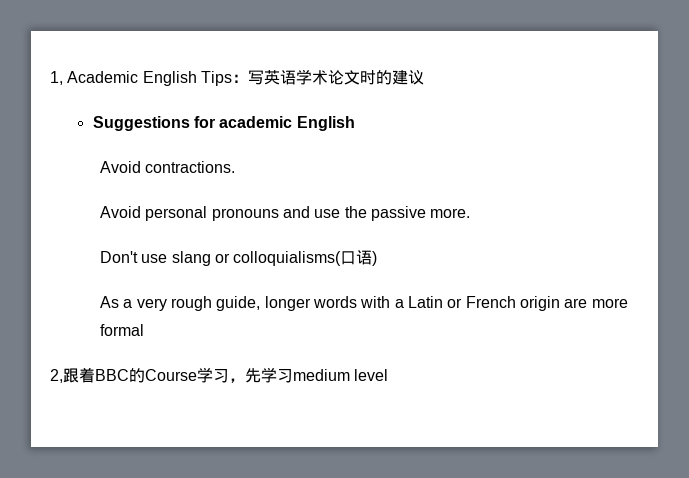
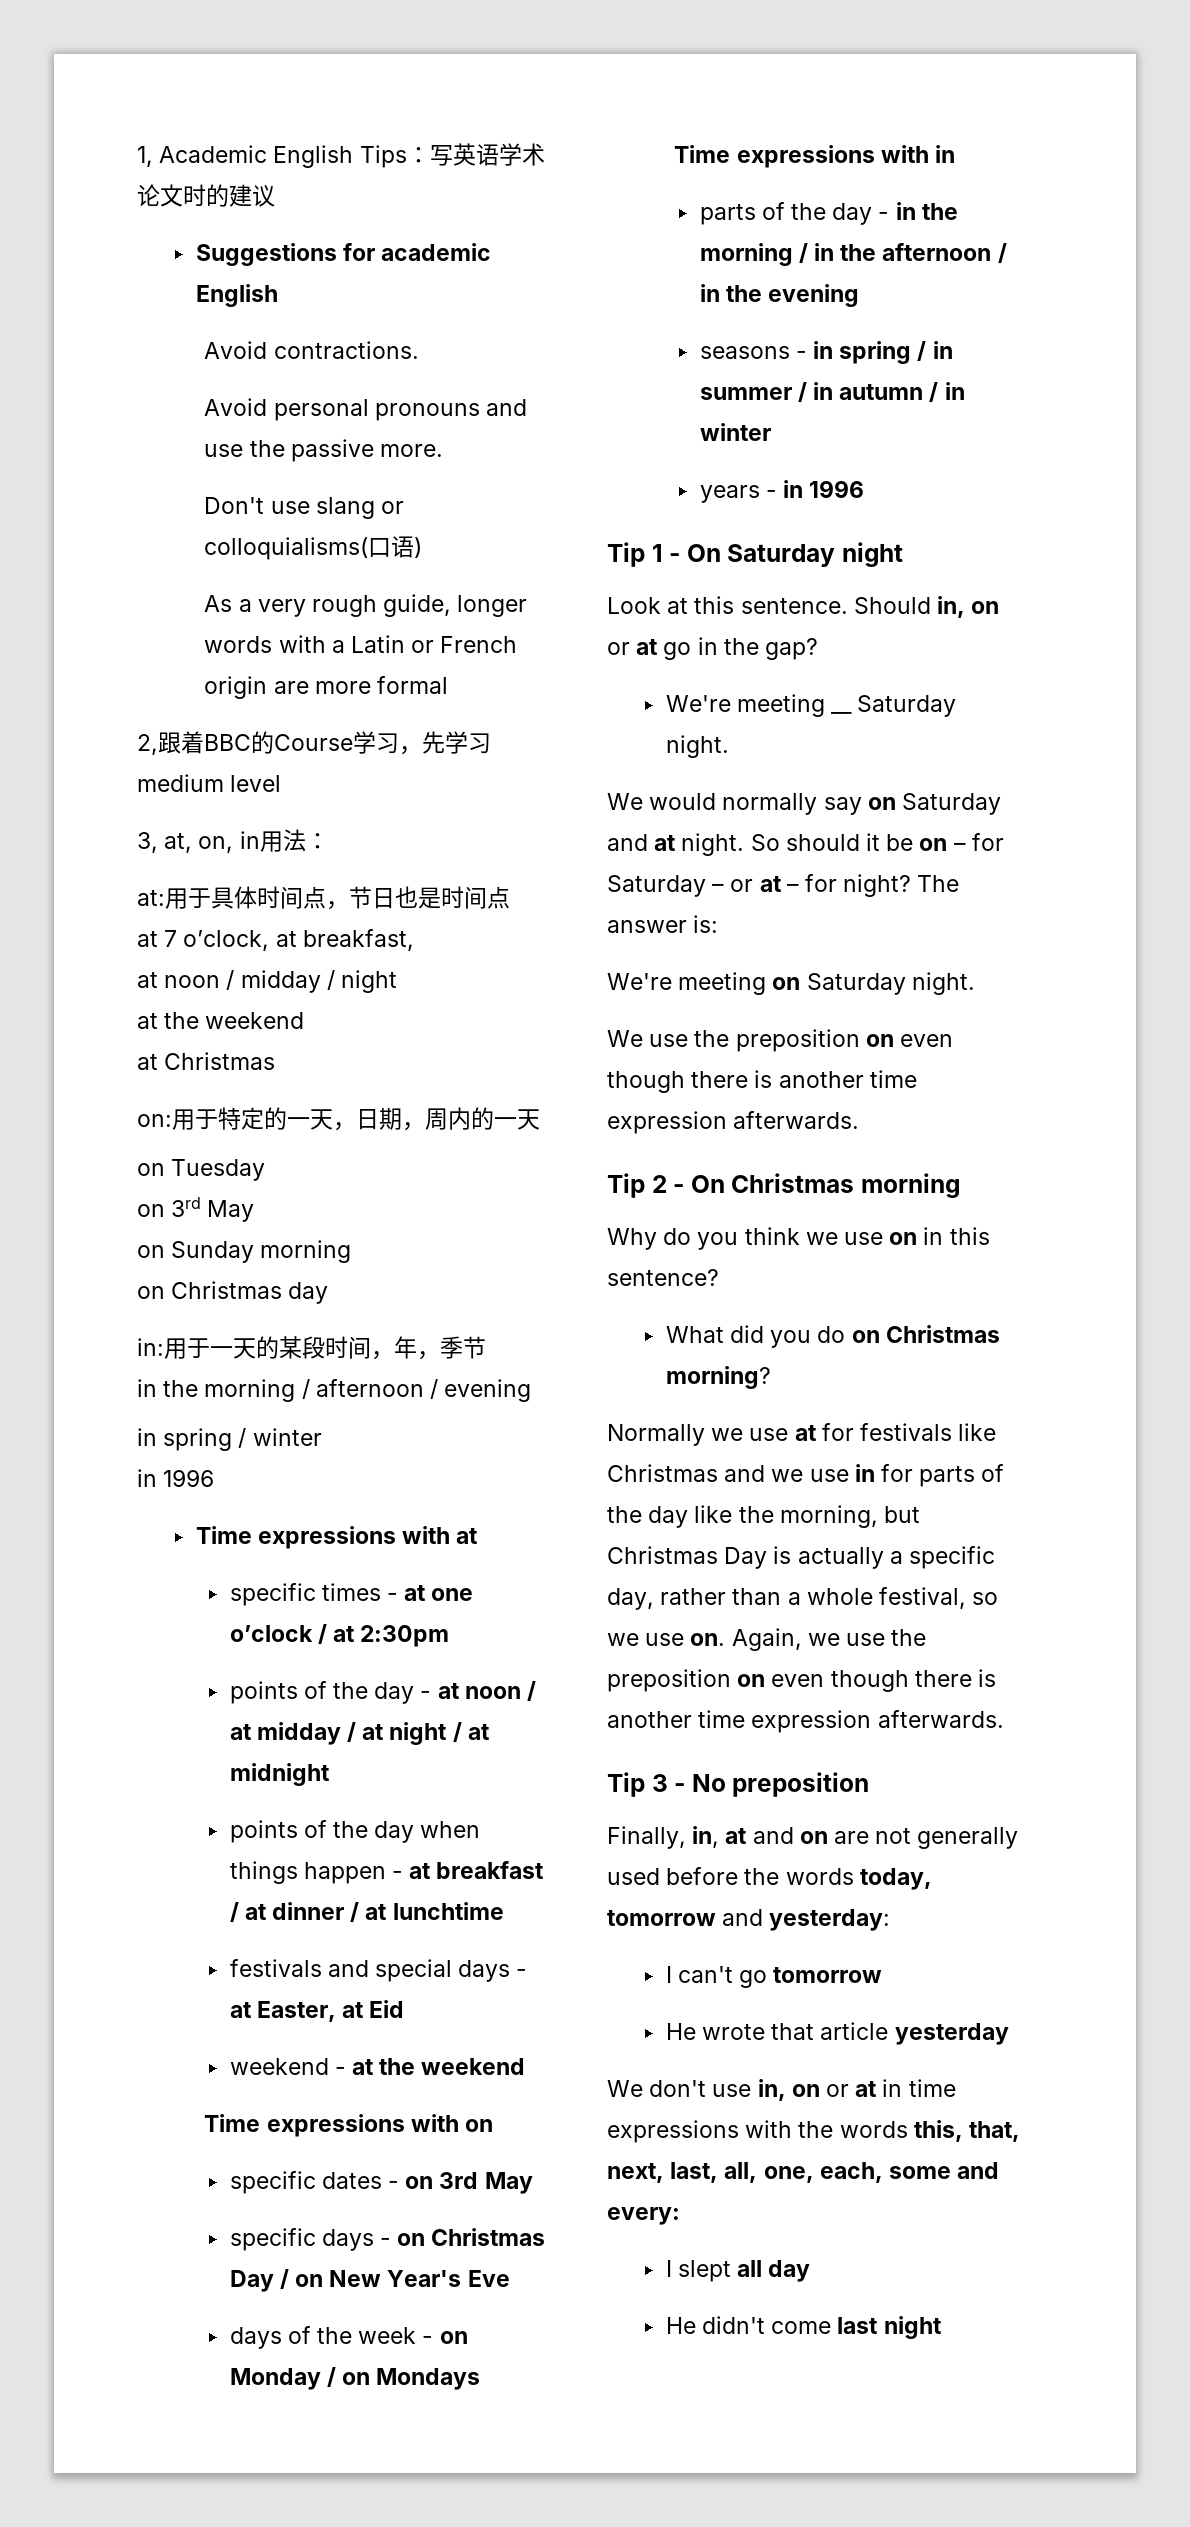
(389, 375) none -> [137,829,329,853] [137,886,510,910] [137,929,414,951] [137,970,398,993] [137,1012,305,1029] [137,1052,276,1070] [137,1107,540,1131] [137,1159,266,1181] [137,1197,255,1222] [137,1240,352,1263] [137,1281,329,1304] [137,1336,486,1360] [137,1379,532,1402] [137,1428,322,1451] [137,1469,215,1487] [195,1526,479,1549] [229,1583,474,1606] [229,1624,450,1647] [229,1681,536,1704] [229,1722,490,1745] [229,1763,330,1786] [229,1820,481,1843] [229,1861,545,1884] [229,1902,504,1923] [229,1959,528,1982] [229,2000,405,2022] [229,2058,526,2075] [204,2114,493,2137] [229,2171,533,2194] [229,2228,546,2251] [229,2269,510,2292] [229,2326,468,2349] [229,2367,481,2390] [674,145,955,168] [699,202,958,225] [699,243,1007,266] [699,284,859,307] [699,341,953,364] [699,382,965,403] [699,423,771,441] [699,480,865,503] [607,542,904,567] [607,596,1000,618] [607,637,819,660] [665,694,957,717] [665,735,729,758] [607,793,1002,815] [607,833,1004,856] [607,874,960,897] [607,915,719,933] [607,972,975,995] [607,1029,954,1052] [607,1070,917,1093] [607,1111,860,1134] [607,1173,961,1198] [607,1227,990,1250] [607,1269,719,1286] [665,1325,1000,1348] [665,1366,771,1389] [607,1423,997,1446] [607,1464,1005,1487] [607,1505,921,1528] [607,1546,996,1569] [607,1587,999,1610] [607,1628,927,1651] [607,1669,997,1692] [607,1710,1004,1733] [607,1772,870,1797] [607,1826,1019,1849] [607,1867,932,1890] [607,1909,891,1931] [665,1966,883,1988] [665,2022,1009,2045] [607,2079,956,2101] [607,2120,1021,2143] [607,2162,1000,2183] [607,2207,680,2225] [665,2260,811,2282] [665,2316,942,2339] // 3, at, on, in用法： // at:用于具体时间点，节日也是时间点 // at 7 o’clock, at breakfast, // at noon / midday / night // at the weekend // at Christmas // on:用于特定的一天，日期，周内的一天 // on Tuesday // on 3rd May // on Sunday morning // on Christmas day // in:用于一天的某段时间，年，季节 // in the morning / afternoon / evening // in spring / winter // in 1996 // Time expressions with at // specific times - at one o’clock / at 2:30pm // points of the day - at noon / at midday / at night / at midnight // points of the day when things happen - at breakfast / at dinner / at lunchtime // festivals and special days - at Easter, at Eid // weekend - at the weekend // Time expressions with on // specific dates - on 3rd May // specific days - on Christmas Day / on New Year's Eve // days of the week - on Monday / on Mondays // Time expressions with in // parts of the day - in the morning / in the afternoon / in the evening // seasons - in spring / in summer / in autumn / in winter // years - in 1996 // Tip 1 - On Saturday night // Look at this sentence. Should in, on or at go in the gap? // We're meeting __ Saturday night. // We would normally say on Saturday and at night. So should it be on – for Saturday – or at – for night? The answer is: // We're meeting on Saturday night. // We use the preposition on even though there is another time expression afterwards. // Tip 2 - On Christmas morning // Why do you think we use on in this sentence? // What did you do on Christmas morning? // Normally we use at for festivals like Christmas and we use in for parts of the day like the morning, but Christmas Day is actually a specific day, rather than a whole festival, so we use on. Again, we use the preposition on even though there is another time expression afterwards. // Tip 3 - No preposition // Finally, in, at and on are not generally used before the words today, tomorrow and yesterday: // I can't go tomorrow // He wrote that article yesterday // We don't use in, on or at in time expressions with the words this, that, next, last, all, one, each, some and every: // I slept all day // He didn't come last night

